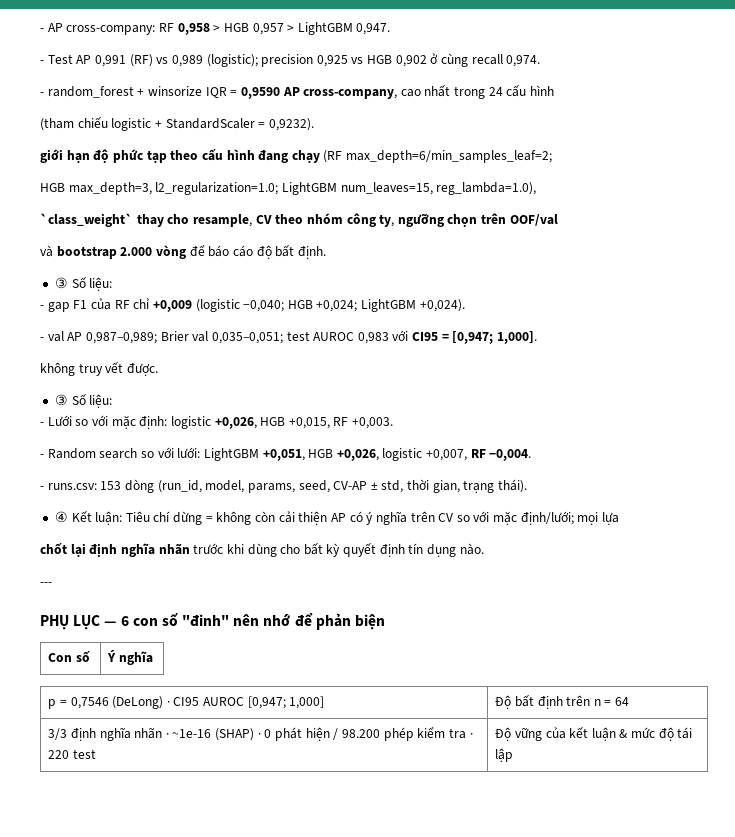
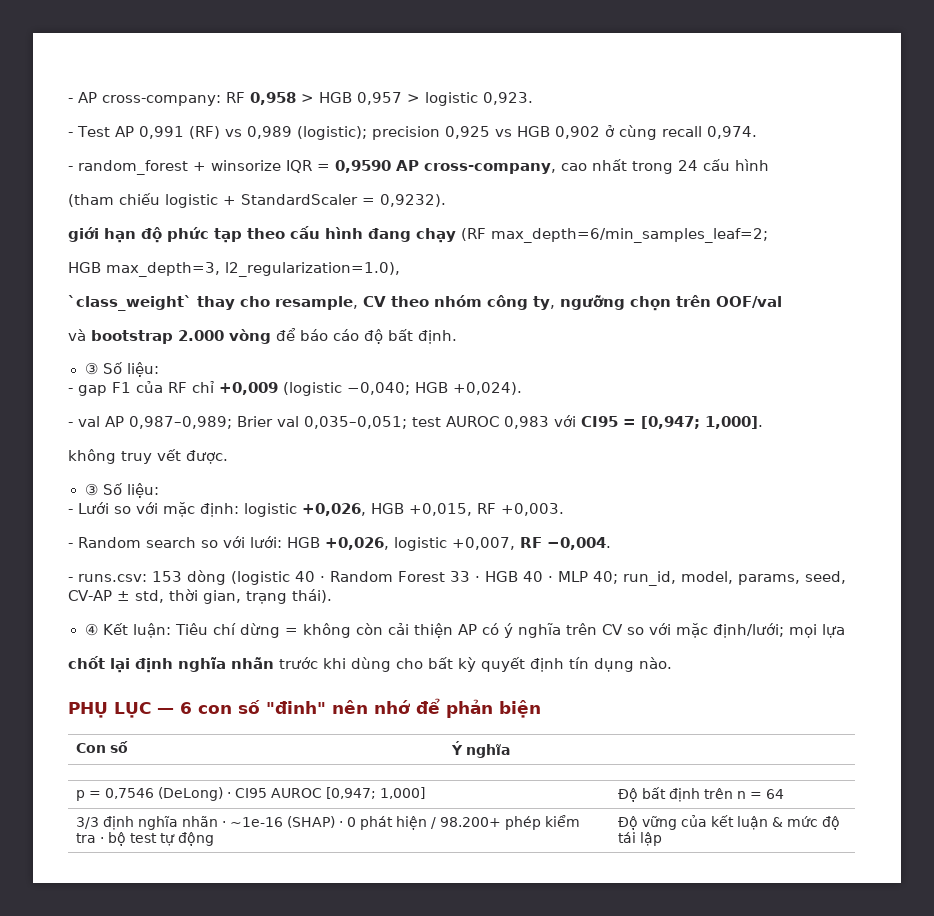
[297,22,391,35] LightGBM 0,947. -> [424,92,533,106] logistic 0,923.
[155,182,537,195] l2_regularization=1.0; LightGBM num_leaves=15, reg_lambda=1.0), -> [225,262,400,277] l2_regularization=1.0),
[316,299,417,312] +0,024; LightGBM -> (448, 387) none
[203,448,305,461] LightGBM +0,051, -> (282, 542) none
[157,480,202,493] (run_id, -> [231,571,676,586] (logistic 40 · Random Forest 33 · HGB 40 · MLP 40; run_id,
[40,582,52,586] // --- -> (672, 663) none
[341,729,380,738] 98.200 -> [439,817,501,827] 98.200+
[48,749,96,759] 220 test -> [107,832,214,846] bộ test tự động

